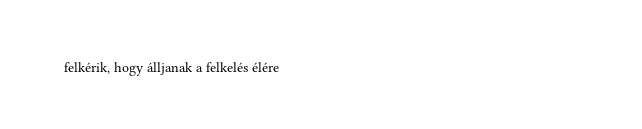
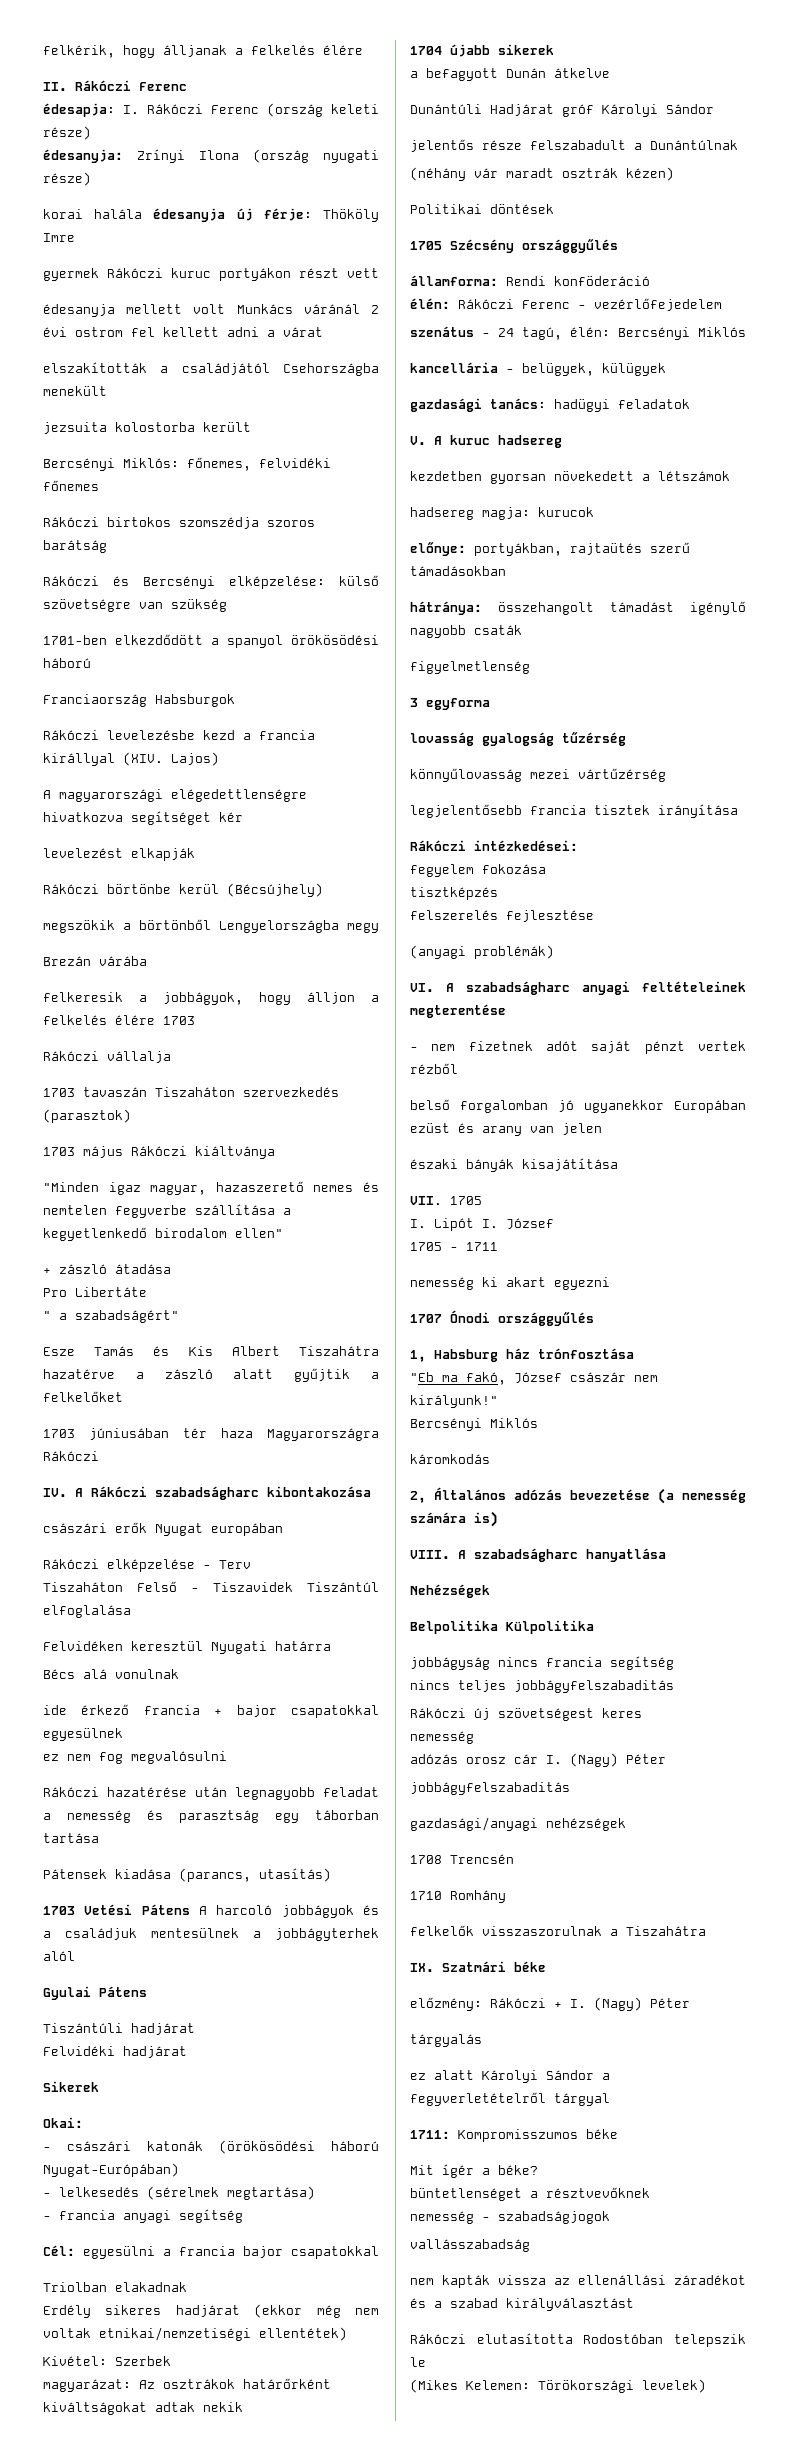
(279, 67) none -> [43,80,187,91] [43,103,379,117] [43,126,91,140] [43,149,379,163] [43,172,91,186] [43,208,379,222] [43,233,75,242] [43,268,379,281] [43,304,379,317] [43,327,323,337] [43,362,379,376] [43,386,107,396] [43,422,251,434] [43,457,331,471] [43,480,99,491] [43,517,315,529] [43,540,107,553] [43,575,379,589] [43,599,227,612] [43,634,379,648] [43,658,91,668] [43,694,235,707] [43,730,315,740] [43,752,219,766] [43,789,307,802] [43,811,243,825] [43,848,195,861] [43,883,323,897] [43,919,379,933] [43,956,147,966] [43,992,379,1005] [43,1015,195,1025] [43,1051,171,1063] [43,1087,339,1097] [43,1109,131,1123] [43,1146,275,1159] [43,1181,379,1195] [43,1204,291,1218] [43,1227,283,1241] [43,1264,171,1274] [43,1287,147,1297] [43,1310,179,1323] [43,1346,379,1356] [43,1368,380,1382] [43,1391,123,1402] [43,1428,379,1441] [43,1451,99,1461] [43,1486,371,1500] [43,1522,283,1536] [43,1559,251,1572] [43,1581,379,1592] [43,1605,131,1618] [43,1641,331,1654] [43,1669,179,1679] [43,1704,379,1718] [43,1728,123,1741] [43,1751,227,1764] [43,1787,379,1800] [43,1810,379,1823] [43,1833,99,1843] [43,1868,331,1882] [43,1904,380,1918] [43,1928,379,1941] [43,1951,75,1961] [43,1986,147,2000] [43,2023,195,2035] [43,2046,187,2058] [43,2081,99,2092] [43,2117,83,2128] [43,2140,379,2154] [43,2163,179,2177] [43,2186,315,2200] [43,2209,243,2223] [43,2245,379,2259] [43,2282,187,2292] [43,2304,379,2318] [43,2327,347,2341] [43,2356,171,2366] [43,2378,331,2392] [43,2402,243,2415] [410,44,554,57] [410,68,610,81] [410,104,714,117] [410,139,738,152] [410,167,674,181] [410,204,554,214] [410,238,618,253] [410,275,650,286] [410,298,722,311] [410,326,746,340] [410,362,666,376] [410,398,690,412] [410,435,562,448] [410,471,730,484] [410,507,594,520] [410,541,690,556] [410,566,506,576] [410,601,746,615] [410,625,522,638] [410,661,530,674] [410,698,490,710] [410,731,626,746] [410,768,666,782] [410,804,738,818] [410,840,578,851] [410,864,546,877] [410,887,498,900] [410,910,594,922] [410,945,554,959] [410,981,746,995] [410,1004,506,1018] [410,1041,746,1054] [410,1063,458,1074] [410,1099,746,1113] [410,1123,602,1136] [410,1158,618,1172] [410,1196,482,1205] [410,1218,554,1231] [410,1242,498,1251] [410,1277,610,1290] [410,1310,594,1326] [410,1348,634,1362] [410,1372,658,1385] [410,1395,498,1408] [410,1418,538,1431] [410,1454,490,1464] [410,1487,746,1504] [410,1511,498,1527] [410,1548,666,1562] [410,1584,490,1598] [410,1620,594,1634] [410,1656,674,1670] [410,1680,674,1693] [410,1708,642,1721] [410,1731,474,1744] [410,1753,666,1767] [410,1782,570,1795] [410,1817,626,1831] [410,1854,514,1864] [410,1890,506,1903] [410,1925,706,1936] [410,1961,546,1972] [410,1997,690,2011] [410,2034,482,2047] [410,2070,610,2083] [410,2092,610,2106] [410,2129,618,2142] [410,2164,538,2178] [410,2187,650,2201] [410,2211,610,2224] [410,2239,530,2252] [410,2275,746,2288] [410,2298,634,2311] [410,2333,746,2347] [410,2357,426,2367] [410,2379,706,2393] // II. Rákóczi Ferenc // édesapja: I. Rákóczi Ferenc (ország keleti része) // édesanyja: Zrínyi Ilona (ország nyugati része) // korai halála édesanyja új férje: Thököly Imre // gyermek Rákóczi kuruc portyákon részt vett // édesanyja mellett volt Munkács váránál 2 évi ostrom fel kellett adni a várat // elszakították a családjától Csehországba menekült // jezsuita kolostorba került // Bercsényi Miklós: főnemes, felvidéki főnemes // Rákóczi birtokos szomszédja szoros barátság // Rákóczi és Bercsényi elképzelése: külső szövetségre van szükség // 1701-ben elkezdődött a spanyol örökösödési háború // Franciaország Habsburgok // Rákóczi levelezésbe kezd a francia királlyal (XIV. Lajos) // A magyarországi elégedettlenségre hivatkozva segítséget kér // levelezést elkapják // Rákóczi börtönbe kerül (Bécsújhely) // megszökik a börtönből Lengyelországba megy // Brezán várába // felkeresik a jobbágyok, hogy álljon a felkelés élére 1703 // Rákóczi vállalja // 1703 tavaszán Tiszaháton szervezkedés (parasztok) // 1703 május Rákóczi kiáltványa // "Minden igaz magyar, hazaszerető nemes és nemtelen fegyverbe szállítása a kegyetlenkedő birodalom ellen" // + zászló átadása // Pro Libertáte // " a szabadságért" // Esze Tamás és Kis Albert Tiszahátra hazatérve a zászló alatt gyűjtik a felkelőket // 1703 júniusában tér haza Magyarországra Rákóczi // IV. A Rákóczi szabadságharc kibontakozása // császári erők Nyugat europában // Rákóczi elképzelése - Terv // Tiszaháton Felső - Tiszavidek Tiszántúl elfoglalása // Felvidéken keresztül Nyugati határra // Bécs alá vonulnak // ide érkező francia + bajor csapatokkal egyesülnek // ez nem fog megvalósulni // Rákóczi hazatérése után legnagyobb feladat a nemesség és parasztság egy táborban tartása // Pátensek kiadása (parancs, utasítás) // 1703 Vetési Pátens A harcoló jobbágyok és a családjuk mentesülnek a jobbágyterhek alól // Gyulai Pátens // Tiszántúli hadjárat // Felvidéki hadjárat // Sikerek // Okai: // - császári katonák (örökösödési háború Nyugat-Európában) // - lelkesedés (sérelmek megtartása) // - francia anyagi segítség // Cél: egyesülni a francia bajor csapatokkal // Triolban elakadnak // Erdély sikeres hadjárat (ekkor még nem voltak etnikai/nemzetiségi ellentétek) // Kivétel: Szerbek // magyarázat: Az osztrákok határőrként kiváltságokat adtak nekik // 1704 újabb sikerek // a befagyott Dunán átkelve // Dunántúli Hadjárat gróf Károlyi Sándor // jelentős része felszabadult a Dunántúlnak // (néhány vár maradt osztrák kézen) // Politikai döntések // 1705 Szécsény országgyűlés // államforma: Rendi konföderáció // élén: Rákóczi Ferenc - vezérlőfejedelem // szenátus - 24 tagú, élén: Bercsényi Miklós // kancellária - belügyek, külügyek // gazdasági tanács: hadügyi feladatok // V. A kuruc hadsereg // kezdetben gyorsan növekedett a létszámok // hadsereg magja: kurucok // előnye: portyákban, rajtaütés szerű támadásokban // hátránya: összehangolt támadást igénylő nagyobb csaták // figyelmetlenség // 3 egyforma // lovasság gyalogság tűzérség // könnyűlovasság mezei vártűzérség // legjelentősebb francia tisztek irányítása // Rákóczi intézkedései: // fegyelem fokozása // tisztképzés // felszerelés fejlesztése // (anyagi problémák) // VI. A szabadságharc anyagi feltételeinek megteremtése // - nem fizetnek adót saját pénzt vertek rézből // belső forgalomban jó ugyanekkor Europában ezüst és arany van jelen // északi bányák kisajátítása // VII. 1705 // I. Lipót I. József // 1705 - 1711 // nemesség ki akart egyezni // 1707 Ónodi országgyűlés // 1, Habsburg ház trónfosztása // "Eb ma fakó, József császár nem királyunk!" // Bercsényi Miklós // káromkodás // 2, Általános adózás bevezetése (a nemesség számára is) // VIII. A szabadságharc hanyatlása // Nehézségek // Belpolitika Külpolitika // jobbágyság nincs francia segítség // nincs teljes jobbágyfelszabaditás // Rákóczi új szövetségest keres // nemesség // adózás orosz cár I. (Nagy) Péter // jobbágyfelszabaditás // gazdasági/anyagi nehézségek // 1708 Trencsén // 1710 Romhány // felkelők visszaszorulnak a Tiszahátra // IX. Szatmári béke // előzmény: Rákóczi + I. (Nagy) Péter // tárgyalás // ez alatt Károlyi Sándor a fegyverletételről tárgyal // 1711: Kompromisszumos béke // Mit ígér a béke? // büntetlenséget a résztvevőknek // nemesség - szabadságjogok // vallásszabadság // nem kapták vissza az ellenállási záradékot és a szabad királyválasztást // Rákóczi elutasította Rodostóban telepszik le // (Mikes Kelemen: Törökországi levelek)

